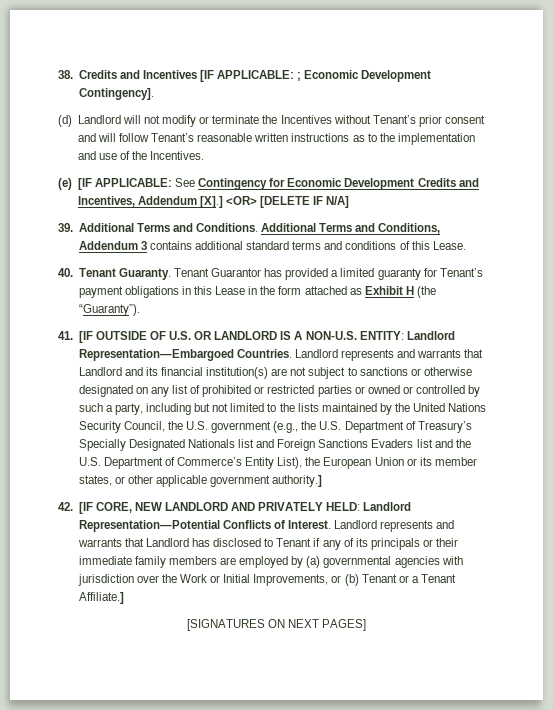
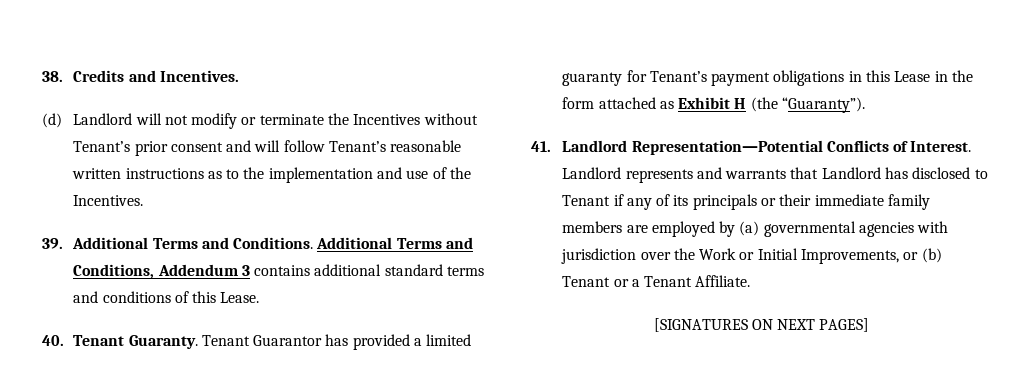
[142,70,432,82] [78,88,154,100] Incentives [IF APPLICABLE: ; Economic Development Contingency]. -> [159,70,239,82] Incentives.
[58,178,479,190] [77,196,350,208] // (e) [IF APPLICABLE: See Contingency for Economic Development Credits and Incentives, Addendum [X].] <OR> [DELETE IF N/A] -> (144, 200) none
[78,331,455,343] [78,349,484,361] [78,367,472,379] [78,385,481,397] [78,403,487,415] [78,421,472,433] [78,439,471,451] [78,457,477,469] [78,475,323,487] [58,502,361,514] [IF OUTSIDE OF U.S. OR LANDLORD IS A NON-U.S. ENTITY: Landlord Representation—Embargoed Countries. Landlord represents and warrants that Landlord and its financial institution(s) are not subject to sanctions or otherwise designated on any list of prohibited or restricted parties or owned or controlled by such a party, including but not limited to the lists maintained by the United Nations Security Council, the U.S. government (e.g., the U.S. Department of Treasury’s Specially Designated Nationals list and Foreign Sanctions Evaders list and the U.S. Department of Commerce’s Entity List), the European Union or its member states, or other applicable government authority.] // 42. [IF CORE, NEW LANDLORD AND PRIVATELY HELD: -> (551, 146) none
[78,592,124,604] Affiliate.] -> [695,275,751,287] Affiliate.

